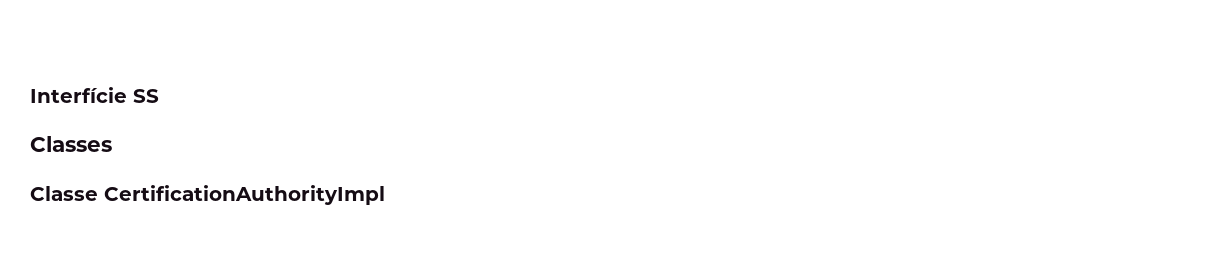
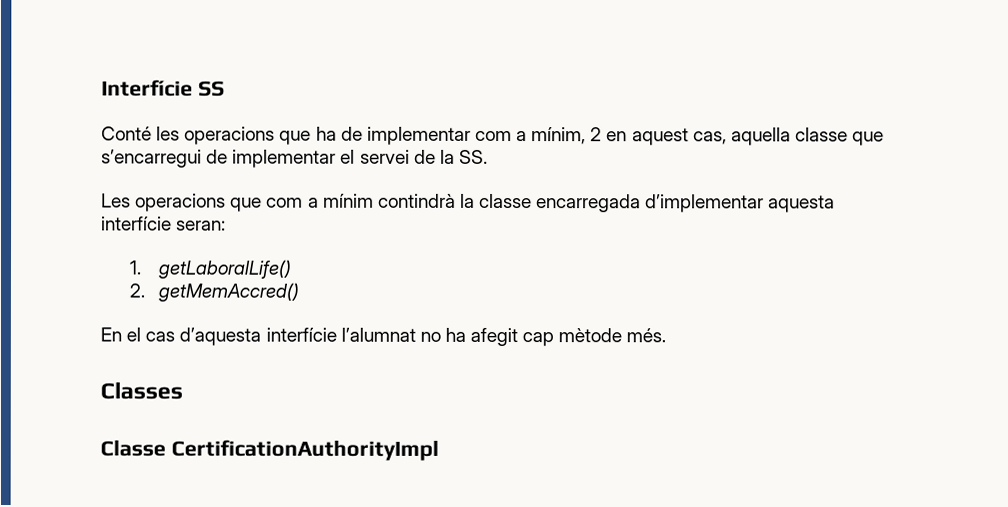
(159, 96) none -> [101,126,885,146] [101,149,488,168] [101,193,836,213] [101,216,227,231] [128,259,291,279] [128,282,299,302] [100,327,667,347] // Conté les operacions que ha de implementar com a mínim, 2 en aquest cas, aquella classe que s’encarregui de implementar el servei de la SS. // Les operacions que com a mínim contindrà la classe encarregada d’implementar aquesta interfície seran: // 1. getLaboralLife() // 2. getMemAccred() // En el cas d’aquesta interfície l’alumnat no ha afegit cap mètode més.

